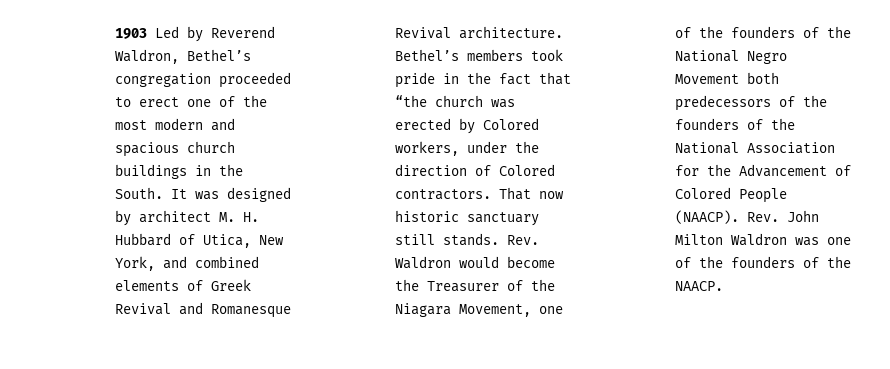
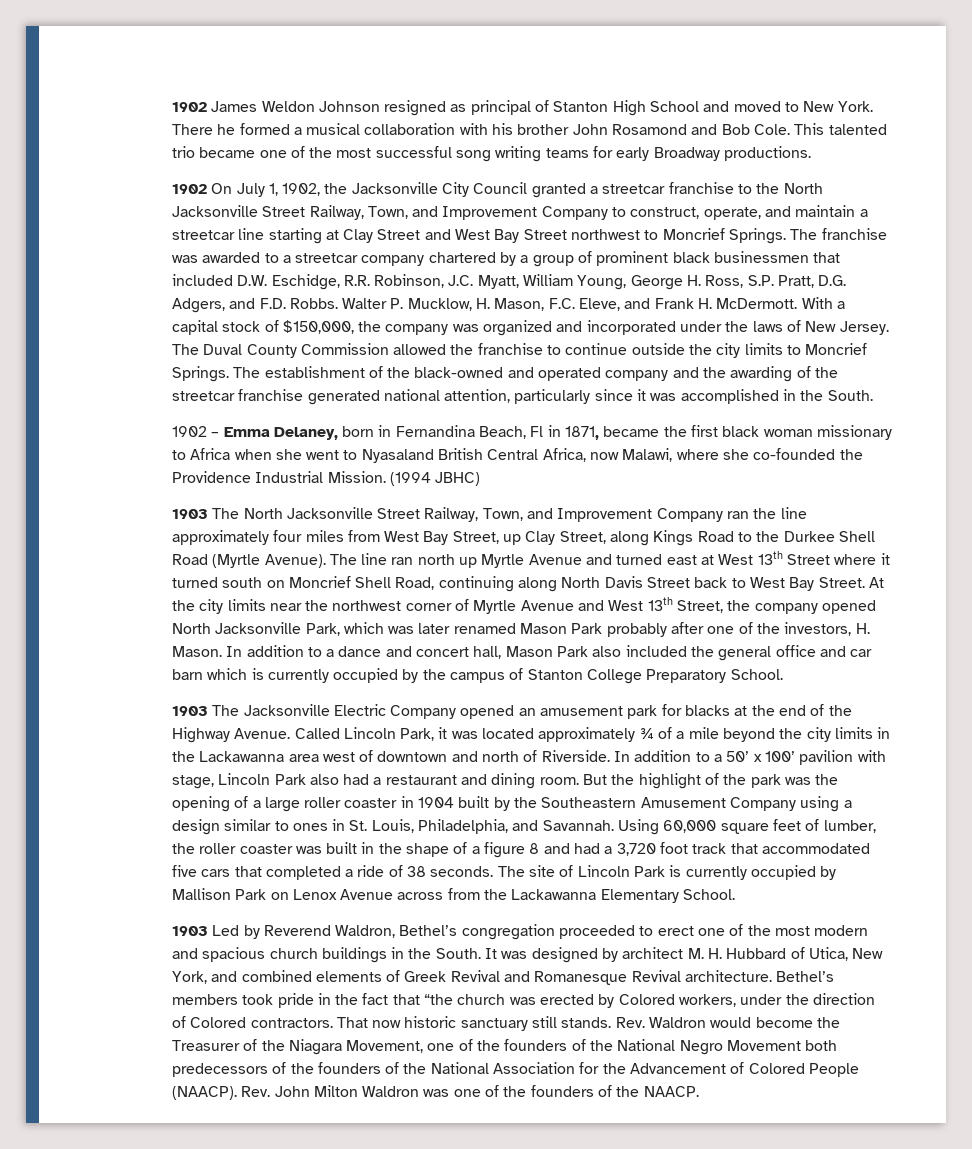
(114, 33) none -> [171,100,873,116] [171,123,887,135] [171,146,812,162] [171,182,823,198] [171,205,868,220] [171,228,887,244] [171,251,841,267] [171,274,847,290] [171,297,845,313] [171,320,889,336] [171,343,868,358] [171,366,839,382] [171,389,873,405] [171,425,892,440] [171,448,863,463] [171,471,481,486] [171,507,807,522] [171,530,875,546] [171,551,890,568] [171,576,884,592] [171,597,876,614] [171,622,870,637] [171,645,873,661] [171,668,783,684] [171,704,852,719] [171,727,891,743] [171,750,886,765] [171,773,839,789] [171,796,852,812] [171,819,876,835] [171,842,870,858] [171,865,837,880] [171,888,736,903] 1902 James Weldon Johnson resigned as principal of Stanton High School and moved to New York. There he formed a musical collaboration with his brother John Rosamond and Bob Cole. This talented trio became one of the most successful song writing teams for early Broadway productions. // 1902 On July 1, 1902, the Jacksonville City Council granted a streetcar franchise to the North Jacksonville Street Railway, Town, and Improvement Company to construct, operate, and maintain a streetcar line starting at Clay Street and West Bay Street northwest to Moncrief Springs. The franchise was awarded to a streetcar company chartered by a group of prominent black businessmen that included D.W. Eschidge, R.R. Robinson, J.C. Myatt, William Young, George H. Ross, S.P. Pratt, D.G. Adgers, and F.D. Robbs. Walter P. Mucklow, H. Mason, F.C. Eleve, and Frank H. McDermott. With a capital stock of $150,000, the company was organized and incorporated under the laws of New Jersey. The Duval County Commission allowed the franchise to continue outside the city limits to Moncrief Springs. The establishment of the black-owned and operated company and the awarding of the streetcar franchise generated national attention, particularly since it was accomplished in the South. // 1902 – Emma Delaney, born in Fernandina Beach, Fl in 1871, became the first black woman missionary to Africa when she went to Nyasaland British Central Africa, now Malawi, where she co-founded the Providence Industrial Mission. (1994 JBHC) // 1903 The North Jacksonville Street Railway, Town, and Improvement Company ran the line approximately four miles from West Bay Street, up Clay Street, along Kings Road to the Durkee Shell Road (Myrtle Avenue). The line ran north up Myrtle Avenue and turned east at West 13th Street where it turned south on Moncrief Shell Road, continuing along North Davis Street back to West Bay Street. At the city limits near the northwest corner of Myrtle Avenue and West 13th Street, the company opened North Jacksonville Park, which was later renamed Mason Park probably after one of the investors, H. Mason. In addition to a dance and concert hall, Mason Park also included the general office and car barn which is currently occupied by the campus of Stanton College Preparatory School. // 1903 The Jacksonville Electric Company opened an amusement park for blacks at the end of the Highway Avenue. Called Lincoln Park, it was located approximately ¾ of a mile beyond the city limits in the Lackawanna area west of downtown and north of Riverside. In addition to a 50’ x 100’ pavilion with stage, Lincoln Park also had a restaurant and dining room. But the highlight of the park was the opening of a large roller coaster in 1904 built by the Southeastern Amusement Company using a design similar to ones in St. Louis, Philadelphia, and Savannah. Using 60,000 square feet of lumber, the roller coaster was built in the shape of a figure 8 and had a 3,720 foot track that accommodated five cars that completed a ride of 38 seconds. The site of Lincoln Park is currently occupied by Mallison Park on Lenox Avenue across from the Lackawanna Elementary School. //

